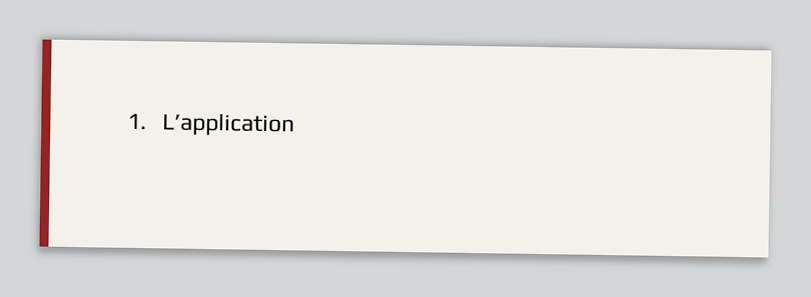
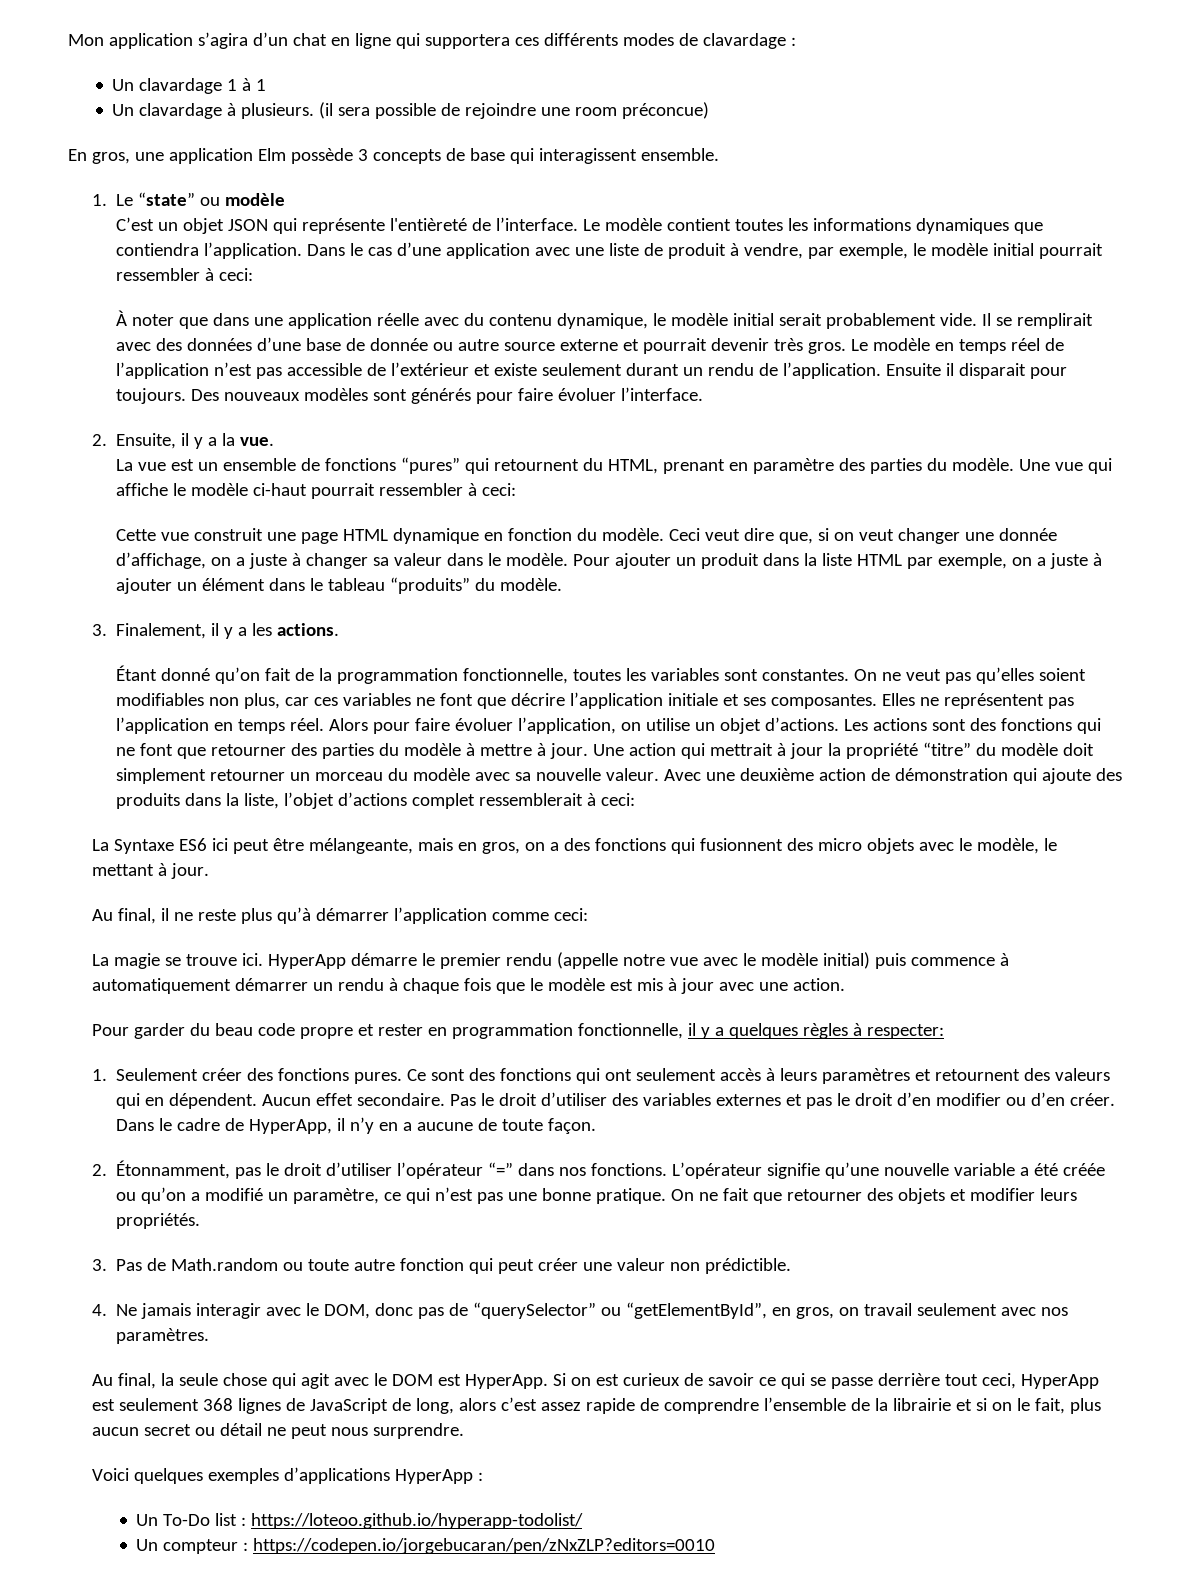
[127,112,296,137] 1. L’application -> [68,32,796,49] [112,78,267,94] [112,102,710,119] [68,148,719,164] [91,192,286,206] [115,217,1043,234] [115,242,1103,259] [115,268,253,281] [115,310,1093,329] [115,337,1064,354] [115,362,1067,379] [115,387,703,404] [91,433,275,449] [115,457,1112,474] [115,483,516,499] [115,528,1057,544] [115,552,1102,569] [115,577,562,594] [91,623,340,639] [115,665,1086,684] [115,692,1074,709] [115,717,1101,734] [115,742,1094,759] [115,768,1122,784] [115,792,635,809] [91,838,1057,854] [91,863,209,879] [91,907,588,924] [91,952,1009,969] [91,978,845,994] [91,1023,944,1039] [91,1068,1111,1084] [116,1092,1116,1109] [116,1117,597,1134] [91,1160,1106,1179] [116,1187,1078,1204] [116,1213,201,1229] [91,1258,792,1274] [91,1302,1069,1319] [116,1328,210,1344] [91,1373,1099,1389] [91,1397,1101,1414] [91,1423,464,1439] [91,1467,483,1484] [136,1513,584,1529] [136,1538,716,1554] Mon application s’agira d’un chat en ligne qui supportera ces différents modes de clavardage : // Un clavardage 1 à 1 // Un clavardage à plusieurs. (il sera possible de rejoindre une room préconcue) // En gros, une application Elm possède 3 concepts de base qui interagissent ensemble. // 1. Le “state” ou modèle // C’est un objet JSON qui représente l'entièreté de l’interface. Le modèle contient toutes les informations dynamiques que contiendra l’application. Dans le cas d’une application avec une liste de produit à vendre, par exemple, le modèle initial pourrait ressembler à ceci: // À noter que dans une application réelle avec du contenu dynamique, le modèle initial serait probablement vide. Il se remplirait avec des données d’une base de donnée ou autre source externe et pourrait devenir très gros. Le modèle en temps réel de l’application n’est pas accessible de l’extérieur et existe seulement durant un rendu de l’application. Ensuite il disparait pour toujours. Des nouveaux modèles sont générés pour faire évoluer l’interface. // 2. Ensuite, il y a la vue. // La vue est un ensemble de fonctions “pures” qui retournent du HTML, prenant en paramètre des parties du modèle. Une vue qui affiche le modèle ci-haut pourrait ressembler à ceci: // Cette vue construit une page HTML dynamique en fonction du modèle. Ceci veut dire que, si on veut changer une donnée d’affichage, on a juste à changer sa valeur dans le modèle. Pour ajouter un produit dans la liste HTML par exemple, on a juste à ajouter un élément dans le tableau “produits” du modèle. // 3. Finalement, il y a les actions. // Étant donné qu’on fait de la programmation fonctionnelle, toutes les variables sont constantes. On ne veut pas qu’elles soient modifiables non plus, car ces variables ne font que décrire l’application initiale et ses composantes. Elles ne représentent pas l’application en temps réel. Alors pour faire évoluer l’application, on utilise un objet d’actions. Les actions sont des fonctions qui ne font que retourner des parties du modèle à mettre à jour. Une action qui mettrait à jour la propriété “titre” du modèle doit simplement retourner un morceau du modèle avec sa nouvelle valeur. Avec une deuxième action de démonstration qui ajoute des produits dans la liste, l’objet d’actions complet ressemblerait à ceci: // La Syntaxe ES6 ici peut être mélangeante, mais en gros, on a des fonctions qui fusionnent des micro objets avec le modèle, le mettant à jour. // Au final, il ne reste plus qu’à démarrer l’application comme ceci: // La magie se trouve ici. HyperApp démarre le premier rendu (appelle notre vue avec le modèle initial) puis commence à automatiquement démarrer un rendu à chaque fois que le modèle est mis à jour avec une action. // Pour garder du beau code propre et rester en programmation fonctionnelle, il y a quelques règles à respecter: // 1. Seulement créer des fonctions pures. Ce sont des fonctions qui ont seulement accès à leurs paramètres et retournent des valeurs qui en dépendent. Aucun effet secondaire. Pas le droit d’utiliser des variables externes et pas le droit d’en modifier ou d’en créer. Dans le cadre de HyperApp, il n’y en a aucune de toute façon. // 2. Étonnamment, pas le droit d’utiliser l’opérateur “=” dans nos fonctions. L’opérateur signifie qu’une nouvelle variable a été créée ou qu’on a modifié un paramètre, ce qui n’est pas une bonne pratique. On ne fait que retourner des objets et modifier leurs propriétés. // 3. Pas de Math.random ou toute autre fonction qui peut créer une valeur non prédictible. // 4. Ne jamais interagir avec le DOM, donc pas de “querySelector” ou “getElementById”, en gros, on travail seulement avec nos paramètres. // Au final, la seule chose qui agit avec le DOM est HyperApp. Si on est curieux de savoir ce qui se passe derrière tout ceci, HyperApp est seulement 368 lignes de JavaScript de long, alors c’est assez rapide de comprendre l’ensemble de la librairie et si on le fait, plus aucun secret ou détail ne peut nous surprendre. // Voici quelques exemples d’applications HyperApp : // Un To-Do list : https://loteoo.github.io/hyperapp-todolist/ // Un compteur : https://codepen.io/jorgebucaran/pen/zNxZLP?editors=0010

